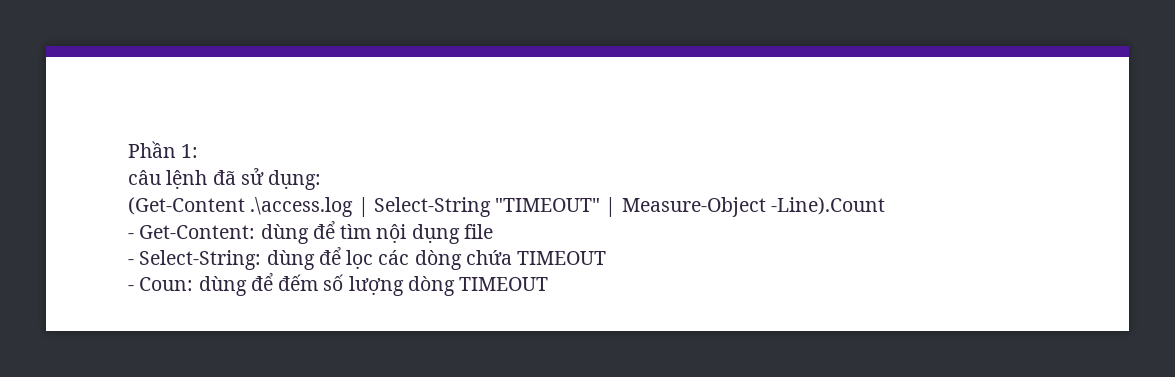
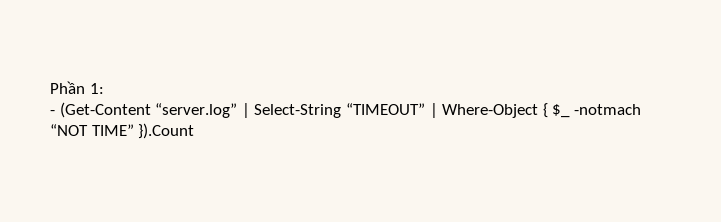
[128,168,322,190] [128,197,885,217] [128,221,493,244] [128,247,607,270] [128,273,549,296] câu lệnh đã sử dụng: // (Get-Content .\access.log | Select-String "TIMEOUT" | Measure-Object -Line).Count // - Get-Content: dùng để tìm nội dụng file // - Select-String: dùng để lọc các dòng chứa TIMEOUT // - Coun: dùng để đếm số lượng dòng TIMEOUT -> [50,102,641,118] [50,123,195,139] - (Get-Content “server.log” | Select-String “TIMEOUT” | Where-Object { $_ -notmach “NOT TIME” }).Count

